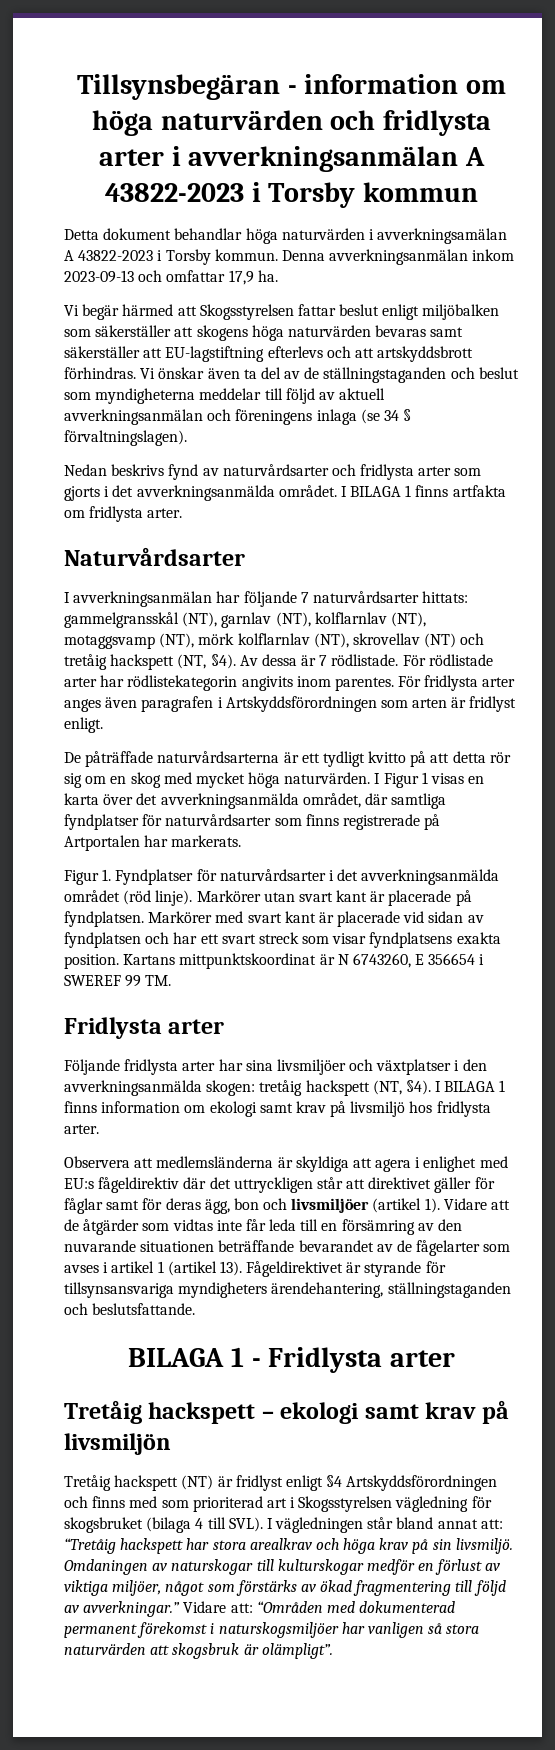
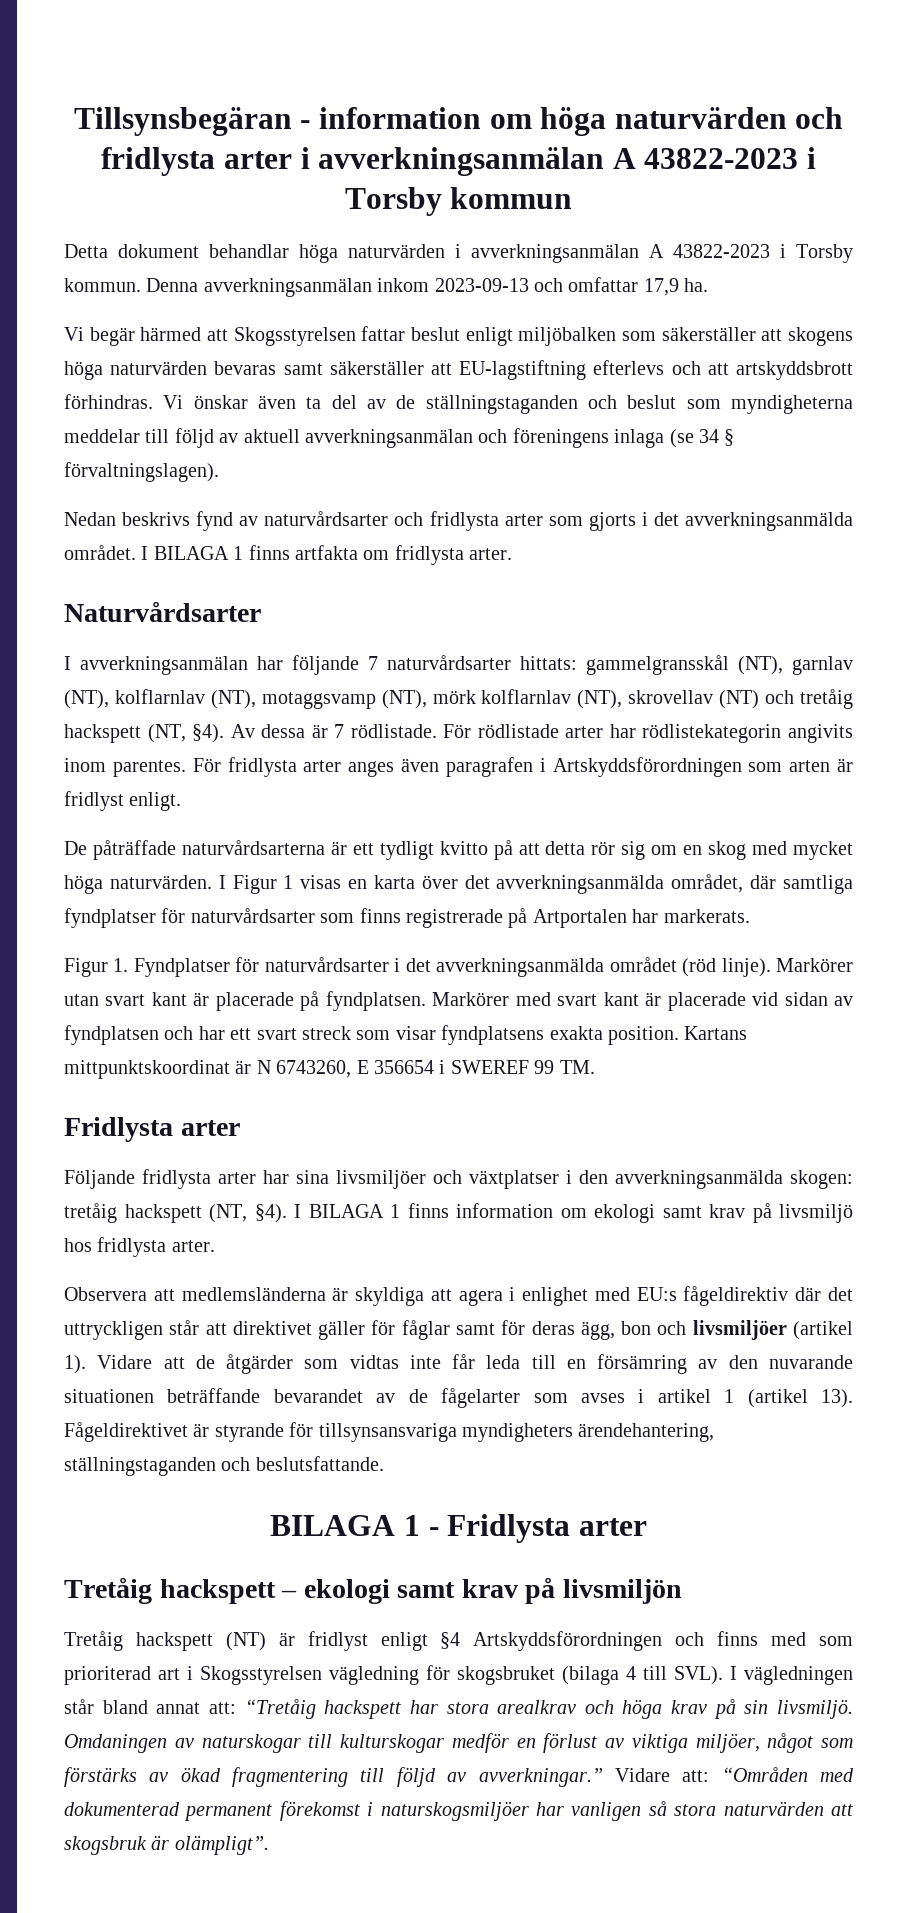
[377,228,508,244] avverkningsamälan -> [471,244,639,263] avverkningsanmälan

